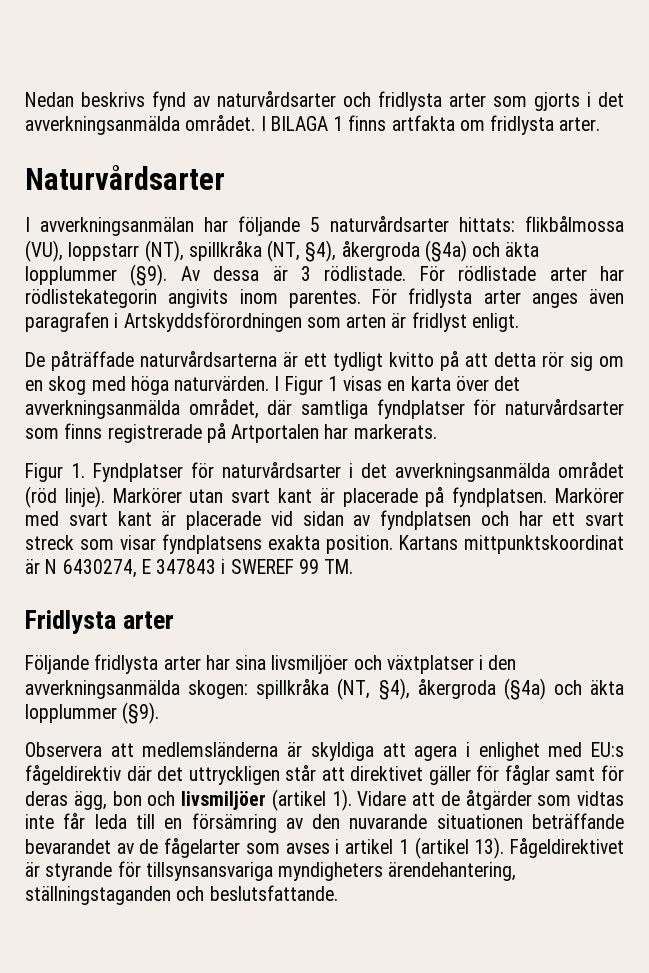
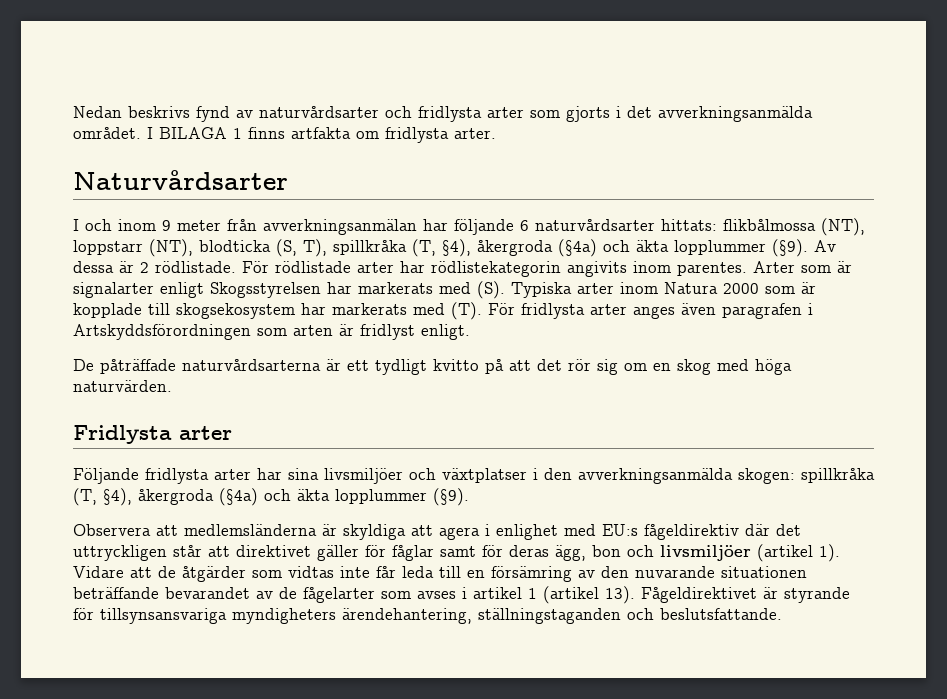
(30, 224) none -> [85,219,257,231] och inom 9 meter från
[310,217,320,232] 5 -> [520,220,529,231] 6
[25,240,63,262] (VU), -> [821,218,865,236] (NT),
[188,240,301,262] spillkråka (NT, -> [199,239,436,257] blodticka (S, T), spillkråka (T,
[301,266,311,281] 3 -> [140,262,149,273] 2
(361, 299) none -> [753,261,852,273] [73,281,816,299] [73,302,482,320] Arter som är signalarter enligt Skogsstyrelsen har markerats med (S). Typiska arter inom Natura 2000 som är kopplade till skogsekosystem har markerats med (T).
[494,352,536,367] detta -> [537,359,562,371] det
[274,376,521,395] [25,399,624,419] [25,423,437,443] [25,462,624,482] [25,486,624,508] [25,510,624,530] [25,534,624,554] [25,559,354,578] I Figur 1 visas en karta över det avverkningsanmälda området, där samtliga fyndplatser för naturvårdsarter som finns registrerade på Artportalen har markerats. // Figur 1. Fyndplatser för naturvårdsarter i det avverkningsanmälda området (röd linje). Markörer utan svart kant är placerade på fyndplatsen. Markörer med svart kant är placerade vid sidan av fyndplatsen och har ett svart streck som visar fyndplatsens exakta position. Kartans mittpunktskoordinat är N 6430274, E 347843 i SWEREF 99 TM. -> (172, 386) none
[337,678,371,700] (NT, -> [73,488,97,506] (T,

